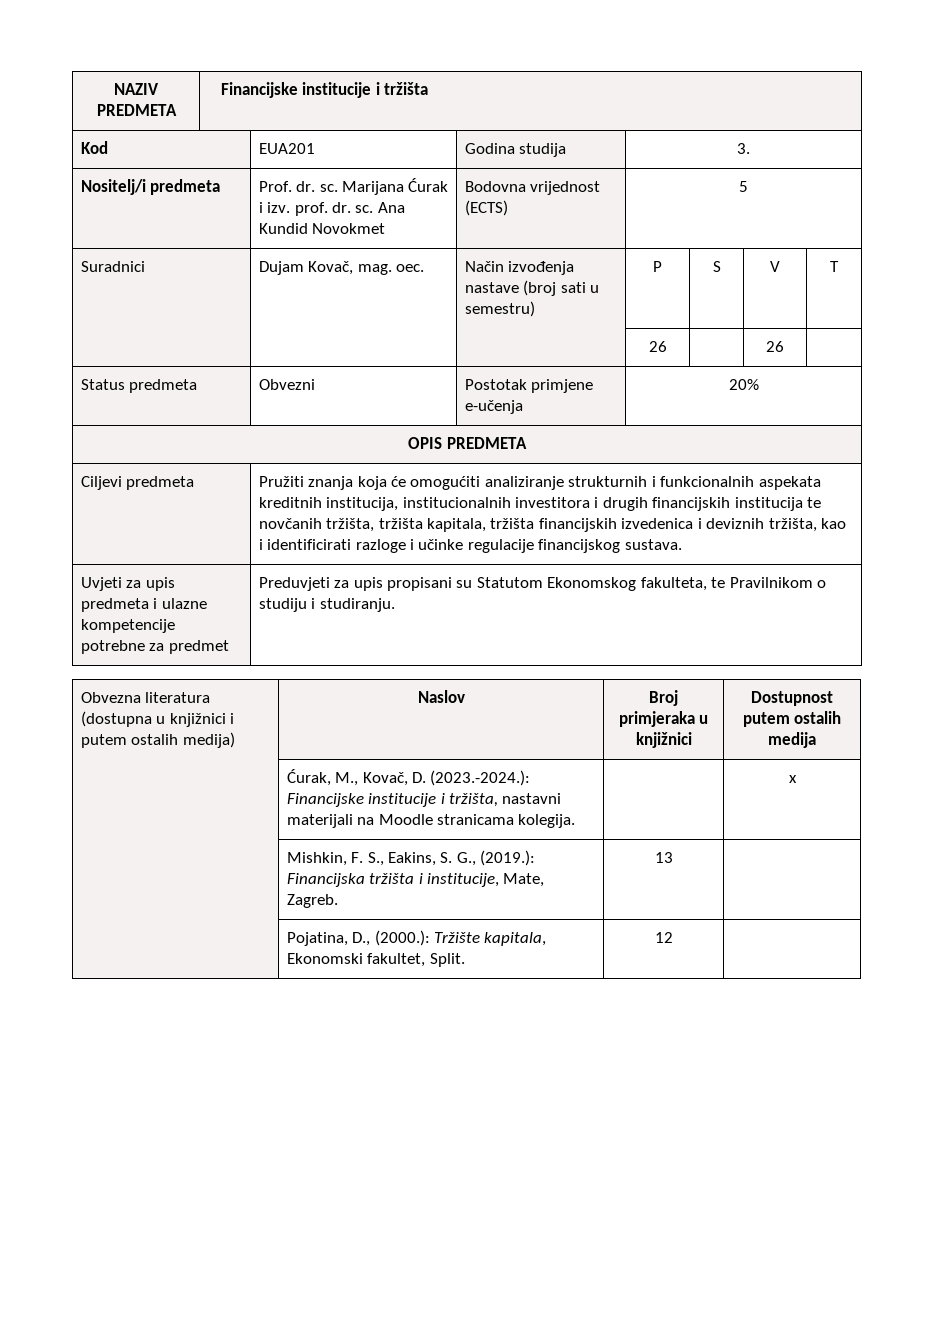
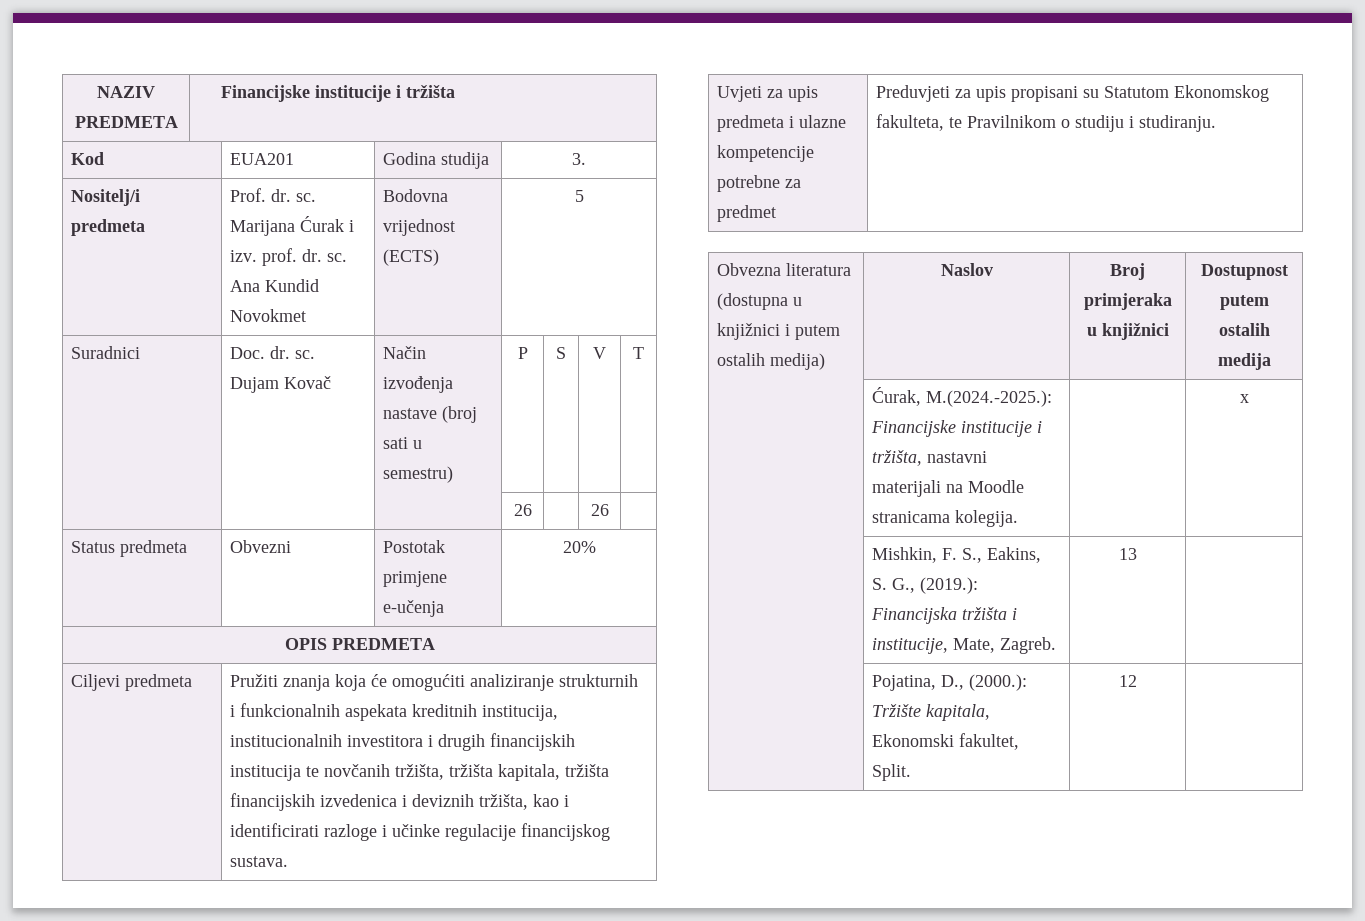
[258,261,424,275] Dujam Kovač, mag. oec. -> [230,346,316,359] [230,376,332,393] Doc. dr. sc. Dujam Kovač
[335,770,531,786] M., Kovač, D. (2023.-2024.): -> [926,390,1053,407] M.(2024.-2025.):

